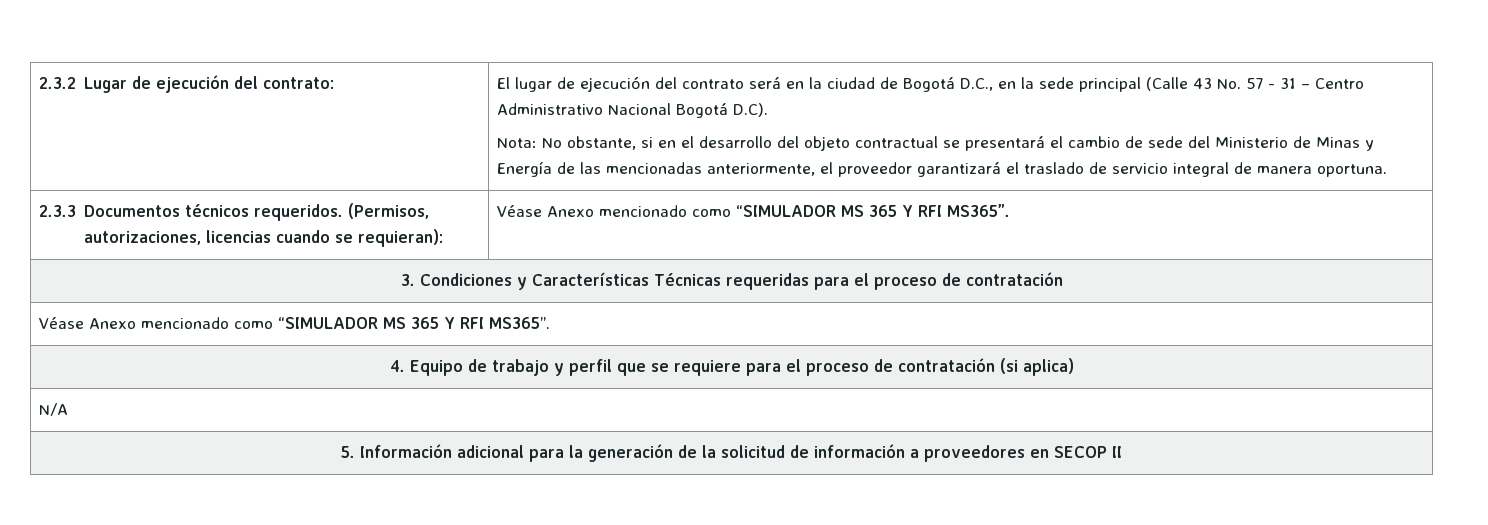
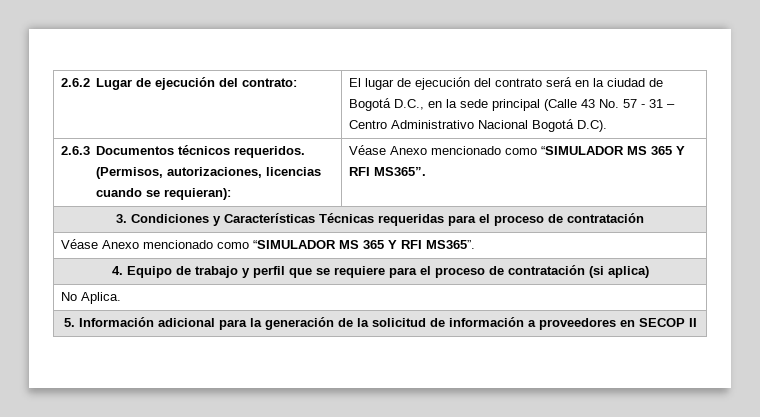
[38,77,76,89] 2.3.2 -> [60,78,90,87] 2.6.2
[496,136,1374,151] [496,161,1387,177] [38,205,76,217] // Nota: No obstante, si en el desarrollo del objeto contractual se presentará el cambio de sede del Ministerio de Minas y Energía de las mencionadas anteriormente, el proveedor garantizará el traslado de servicio integral de manera oportuna. // 2.3.3 -> [60,146,90,155] // 2.6.3
[38,403,68,416] N/A -> [60,292,121,304] No Aplica.

